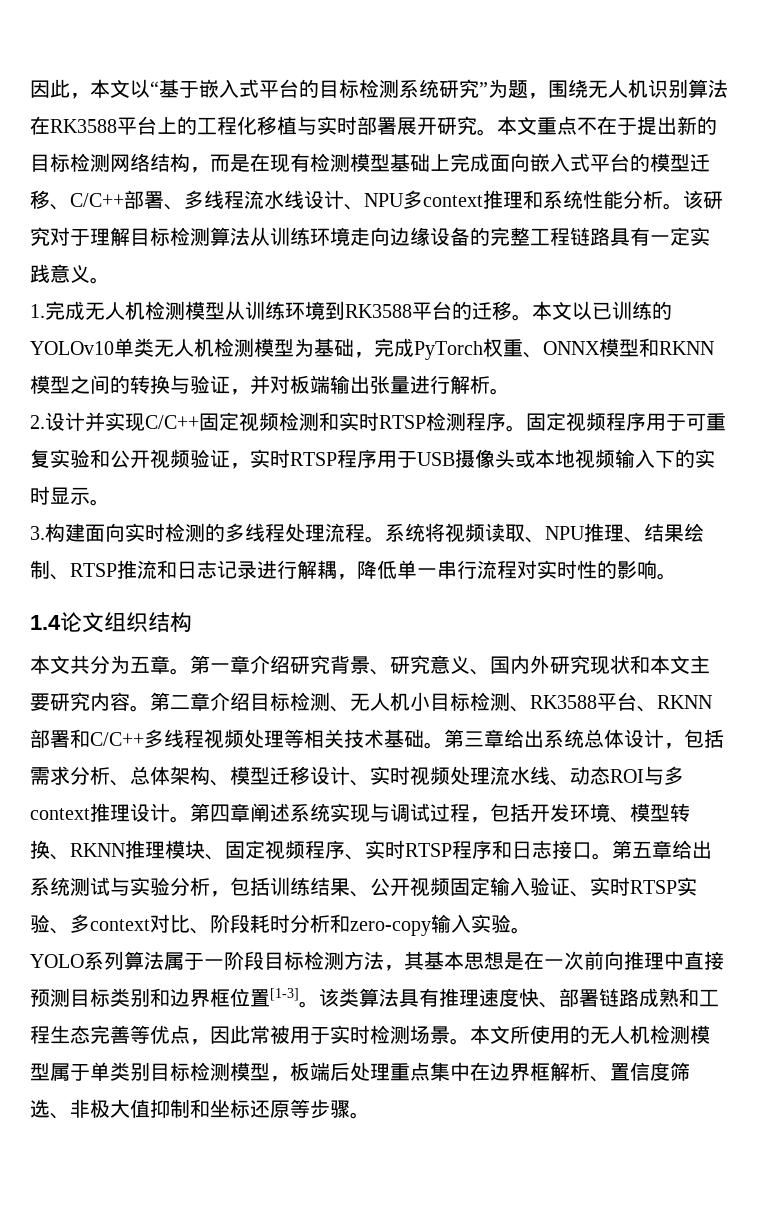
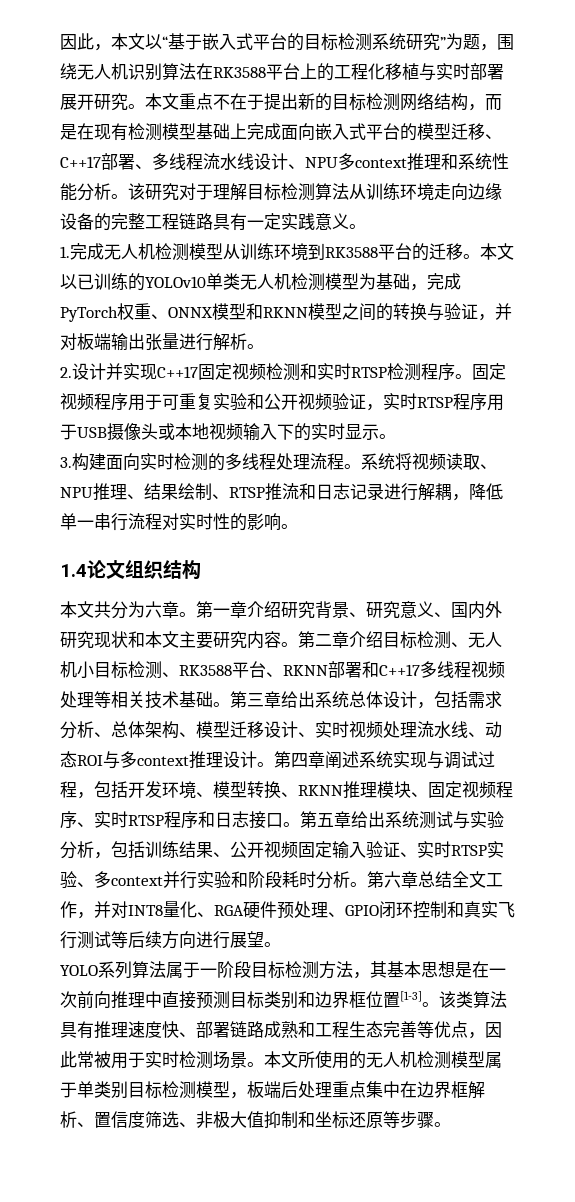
[70,193,124,207] C/C++ -> [60,156,101,168] C++17
[145,415,199,429] C/C++ -> [157,366,198,378] C++17
[130,656,150,673] 五 -> [145,601,162,618] 六
[90,732,144,746] C/C++ -> [379,664,420,676] C++17
[150,914,210,934] 对比、 -> [163,871,248,889] 并行实验和
[330,914,511,936] 和zero-copy输入实验 -> [350,871,503,888] [60,901,515,919] [60,931,264,949] 。第六章总结全文工作，并对INT8量化、RGA硬件预处理、GPIO闭环控制和真实飞行测试等后续方向进行展望

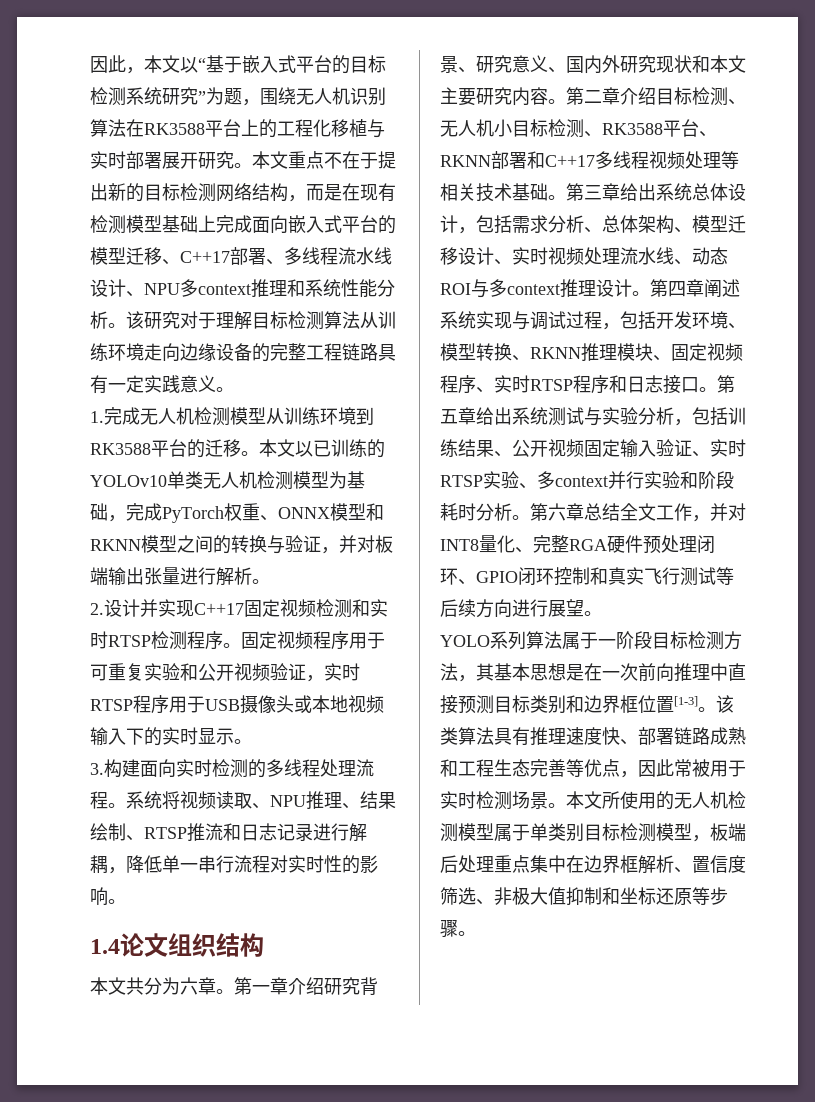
(214, 914) none -> [533,535,569,553] 完整
(328, 910) none -> [697,535,715,554] [440,568,458,585] 闭环

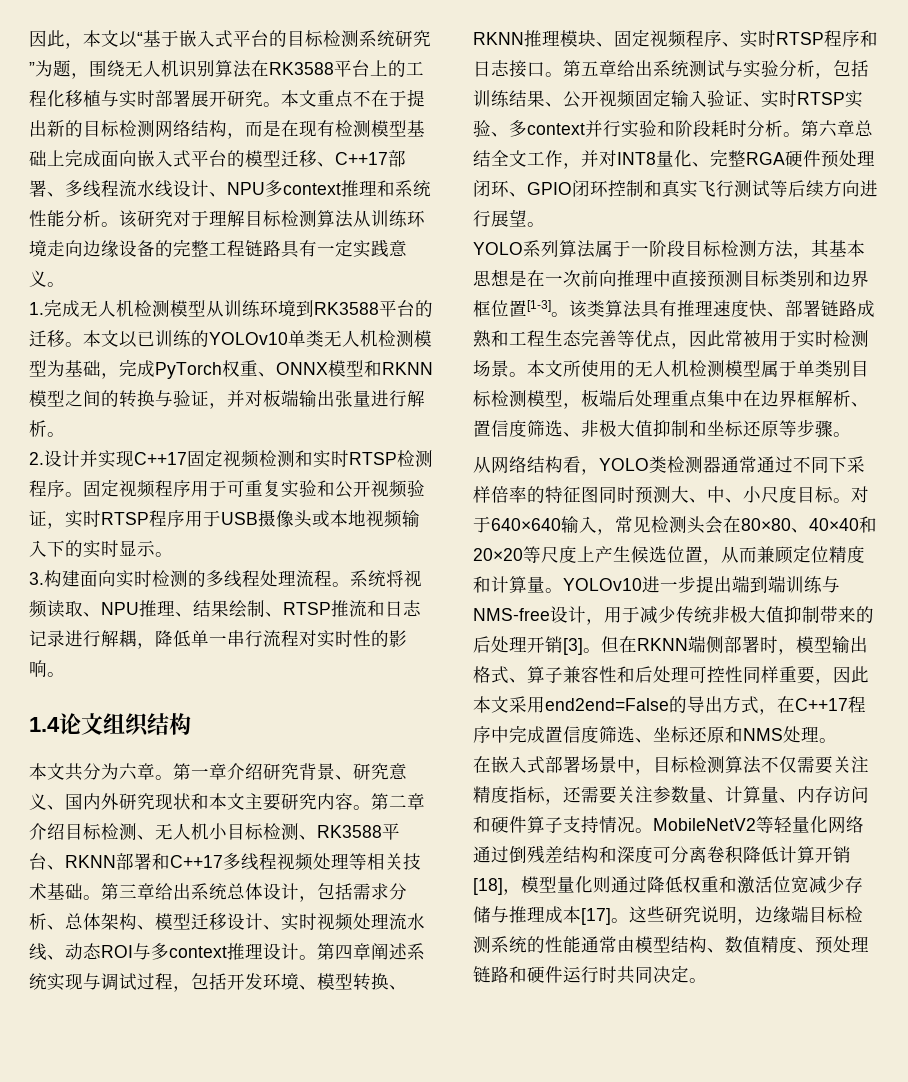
(476, 933) none -> [473,456,865,475] [473,486,869,504] [473,516,877,535] [473,545,865,565] [473,575,840,593] [473,605,874,625] [473,635,868,655] [473,666,869,685] [473,696,866,715] [473,725,837,743] [473,756,869,775] [473,786,869,805] [473,816,864,834] [473,846,851,864] [473,876,863,895] [473,905,863,925] [473,936,869,954] [473,965,707,984] // 从网络结构看，YOLO类检测器通常通过不同下采样倍率的特征图同时预测大、中、小尺度目标。对于640×640输入，常见检测头会在80×80、40×40和20×20等尺度上产生候选位置，从而兼顾定位精度和计算量。YOLOv10进一步提出端到端训练与NMS-free设计，用于减少传统非极大值抑制带来的后处理开销[3]。但在RKNN端侧部署时，模型输出格式、算子兼容性和后处理可控性同样重要，因此本文采用end2end=False的导出方式，在C++17程序中完成置信度筛选、坐标还原和NMS处理。 // 在嵌入式部署场景中，目标检测算法不仅需要关注精度指标，还需要关注参数量、计算量、内存访问和硬件算子支持情况。MobileNetV2等轻量化网络通过倒残差结构和深度可分离卷积降低计算开销[18]，模型量化则通过降低权重和激活位宽减少存储与推理成本[17]。这些研究说明，边缘端目标检测系统的性能通常由模型结构、数值精度、预处理链路和硬件运行时共同决定。

